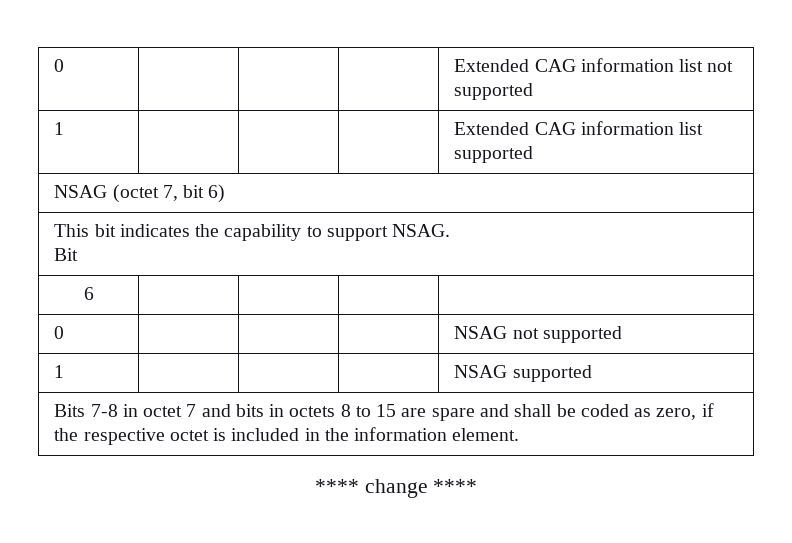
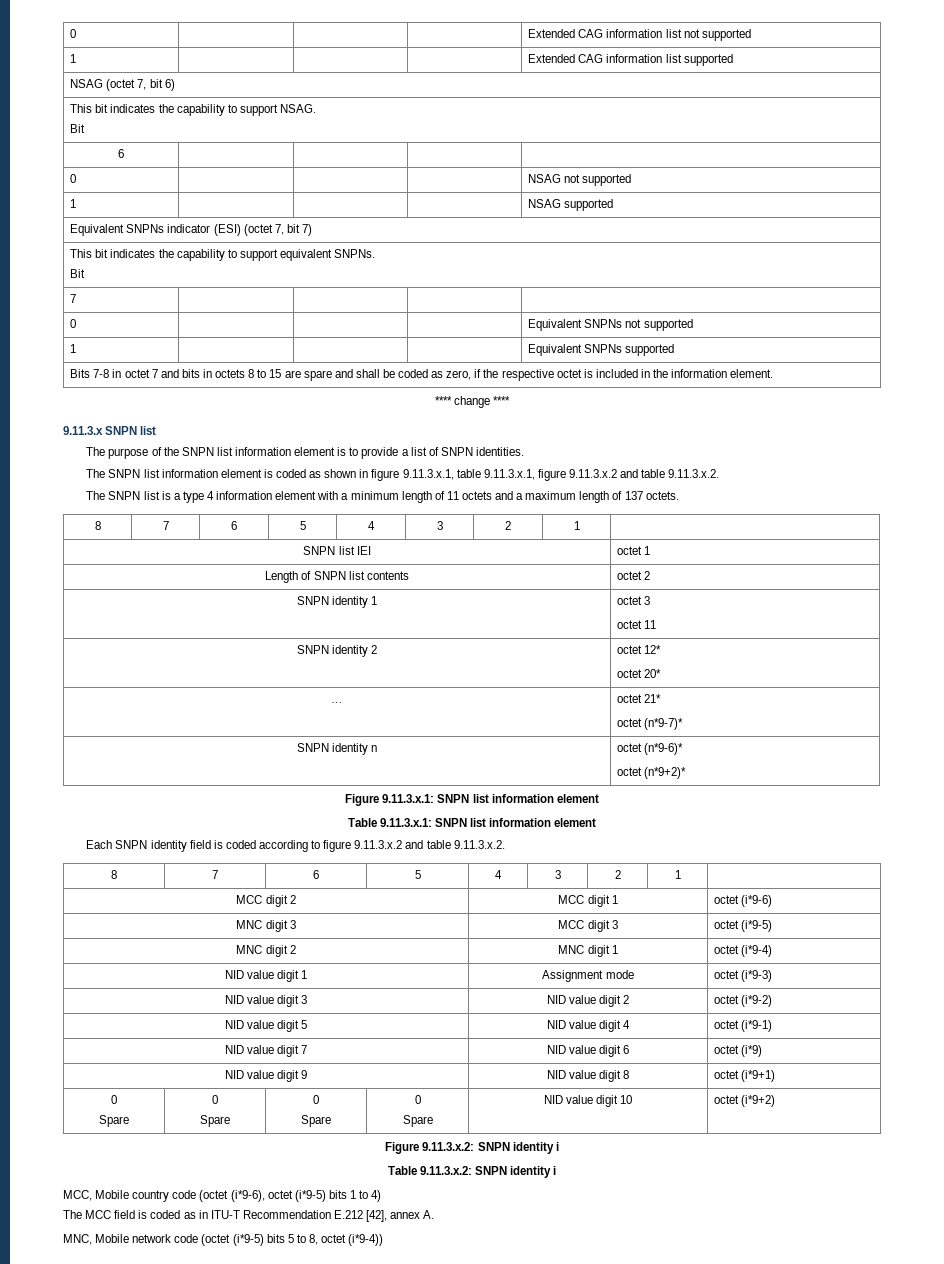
(592, 373) none -> [70,224,312,236] [70,249,376,261] [70,269,86,278] [70,294,77,303] [70,319,77,328] [528,319,693,331] [70,344,77,353] [528,344,675,356] // Equivalent SNPNs indicator (ESI) (octet 7, bit 7) // This bit indicates the capability to support equivalent SNPNs. // Bit // 7 | | | | // 0 | | | | Equivalent SNPNs not supported // 1 | | | | Equivalent SNPNs supported
(478, 486) none -> [63,426,157,435] [86,447,524,459] [86,469,720,481] [86,491,679,503] [94,521,101,530] [162,521,169,530] [231,521,237,530] [299,521,306,530] [368,521,375,530] [436,521,443,530] [505,521,511,530] [573,521,580,530] [303,546,371,555] [617,546,651,555] [265,571,409,583] [617,571,651,580] [296,596,378,608] [617,596,651,605] [617,620,657,629] [296,645,378,657] [617,645,662,654] [617,669,662,678] [331,702,343,703] [617,694,662,703] [617,718,684,730] [296,743,378,755] [617,743,684,755] [617,767,687,779] [345,794,599,806] [347,818,597,827] [86,840,505,852] [111,870,117,879] [212,870,218,879] [313,870,319,879] [414,870,421,879] [495,870,502,879] [554,870,561,879] [614,870,621,879] [674,870,681,879] [236,895,296,907] [558,895,618,907] [714,895,773,907] [236,920,296,932] [558,920,618,932] [714,920,773,932] [236,945,296,957] [558,945,618,957] [714,945,773,957] [224,970,308,982] [542,970,634,982] [714,970,773,982] [224,995,308,1007] [546,995,630,1007] [714,995,773,1007] [224,1020,308,1032] [546,1020,631,1032] [714,1020,773,1032] [224,1045,308,1057] [546,1045,630,1057] [714,1045,763,1057] [224,1070,308,1082] [546,1070,630,1082] [714,1070,776,1082] [111,1095,117,1104] [99,1115,129,1127] [212,1095,218,1104] [200,1115,230,1127] [313,1095,319,1104] [301,1115,331,1127] [414,1095,421,1104] [402,1115,433,1127] [543,1095,633,1107] [714,1095,776,1107] [385,1142,559,1154] [387,1166,557,1178] [63,1190,382,1202] [63,1210,435,1222] [63,1234,384,1246] // 9.11.3.x SNPN list // The purpose of the SNPN list information element is to provide a list of SNPN identities. // The SNPN list information element is coded as shown in figure 9.11.3.x.1, table 9.11.3.x.1, figure 9.11.3.x.2 and table 9.11.3.x.2. // The SNPN list is a type 4 information element with a minimum length of 11 octets and a maximum length of 137 octets. // 8 | 7 | 6 | 5 | 4 | 3 | 2 | 1 | // SNPN list IEI | octet 1 // Length of SNPN list contents | octet 2 // SNPN identity 1 | octet 3 // octet 11 // SNPN identity 2 | octet 12* // octet 20* // … | octet 21* // octet (n*9-7)* // SNPN identity n | octet (n*9-6)* // octet (n*9+2)* // Figure 9.11.3.x.1: SNPN list information element // Table 9.11.3.x.1: SNPN list information element // Each SNPN identity field is coded according to figure 9.11.3.x.2 and table 9.11.3.x.2. // 8 | 7 | 6 | 5 | 4 | 3 | 2 | 1 | // MCC digit 2 | MCC digit 1 | octet (i*9-6) // MNC digit 3 | MCC digit 3 | octet (i*9-5) // MNC digit 2 | MNC digit 1 | octet (i*9-4) // NID value digit 1 | Assignment mode | octet (i*9-3) // NID value digit 3 | NID value digit 2 | octet (i*9-2) // NID value digit 5 | NID value digit 4 | octet (i*9-1) // NID value digit 7 | NID value digit 6 | octet (i*9) // NID value digit 9 | NID value digit 8 | octet (i*9+1) // 0 // Spare | 0 // Spare | 0 // Spare | 0 // Spare | NID value digit 10 | octet (i*9+2) // Figure 9.11.3.x.2: SNPN identity i // Table 9.11.3.x.2: SNPN identity i // MCC, Mobile country code (octet (i*9-6), octet (i*9-5) bits 1 to 4) // The MCC field is coded as in ITU-T Recommendation E.212 [42], annex A. // MNC, Mobile network code (octet (i*9-5) bits 5 to 8, octet (i*9-4))

